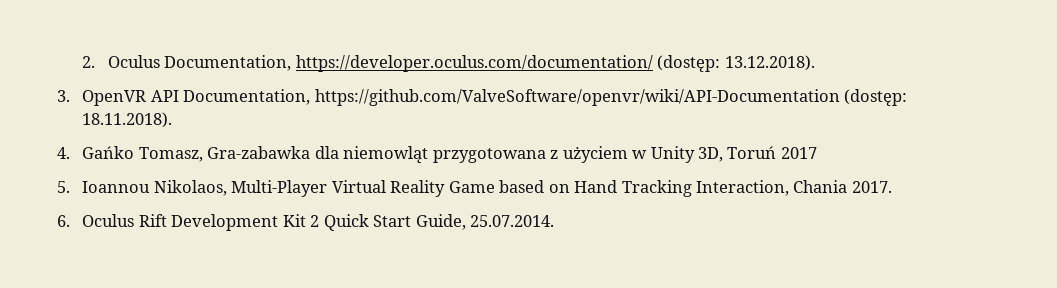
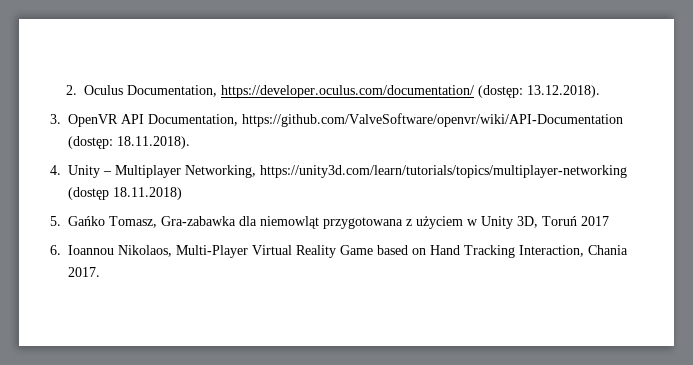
(70, 153) none -> [68,165,627,178] [68,187,182,200] [50,216,61,226] Unity – Multiplayer Networking, https://unity3d.com/learn/tutorials/topics/multiplayer-networking (dostęp 18.11.2018) // 5.
[57,181,70,193] 5. -> [50,245,61,255] 6.
[57,214,555,231] // 6. Oculus Rift Development Kit 2 Quick Start Guide, 25.07.2014. -> (100, 272) none

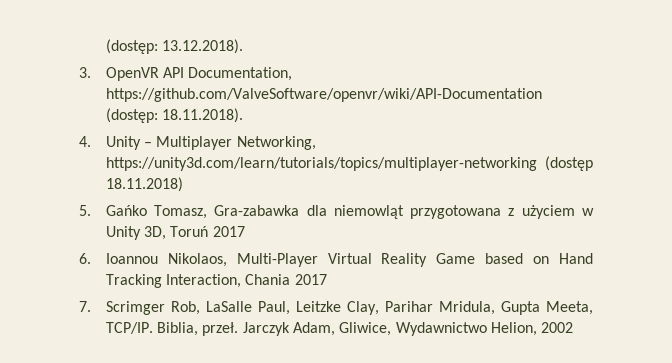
[65,85,474,98] 2. Oculus Documentation, https://developer.oculus.com/documentation/ -> (105, 46) none
[68,267,100,277] 2017. -> [294,274,327,285] [79,301,593,315] [105,322,574,336] 2017 // 7. Scrimger Rob, LaSalle Paul, Leitzke Clay, Parihar Mridula, Gupta Meeta, TCP/IP. Biblia, przeł. Jarczyk Adam, Gliwice, Wydawnictwo Helion, 2002

